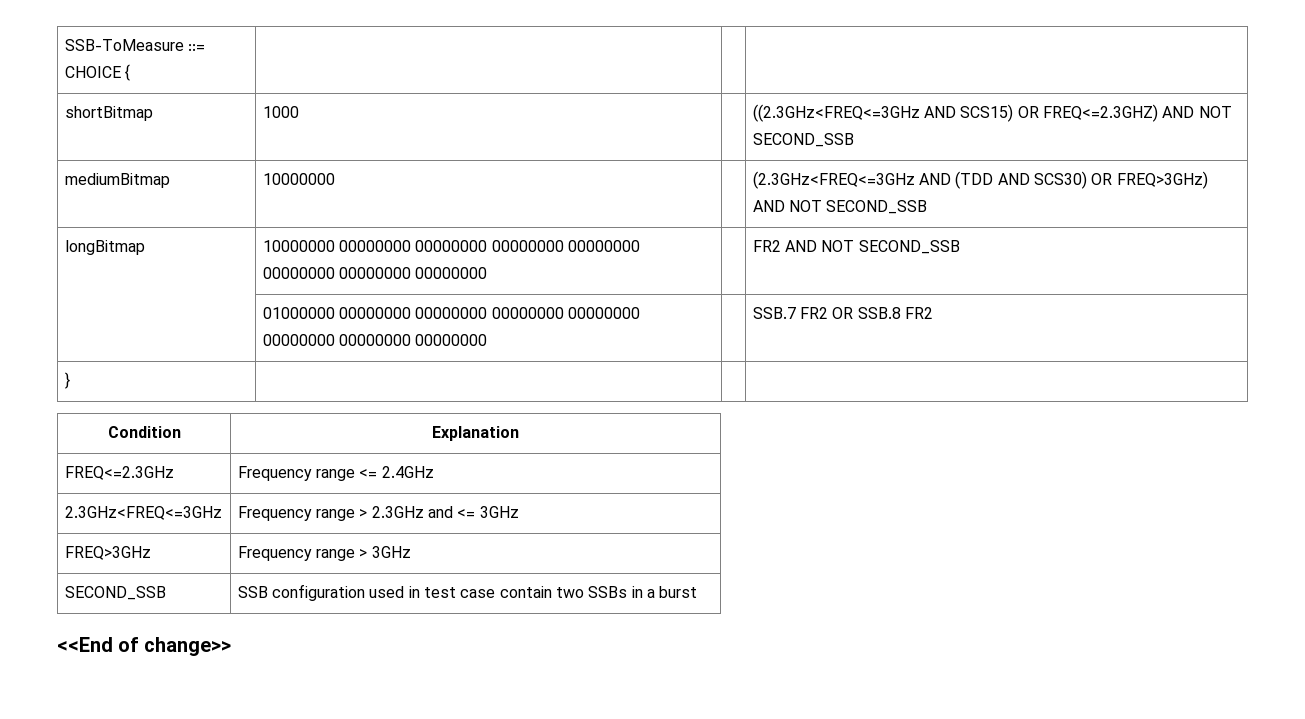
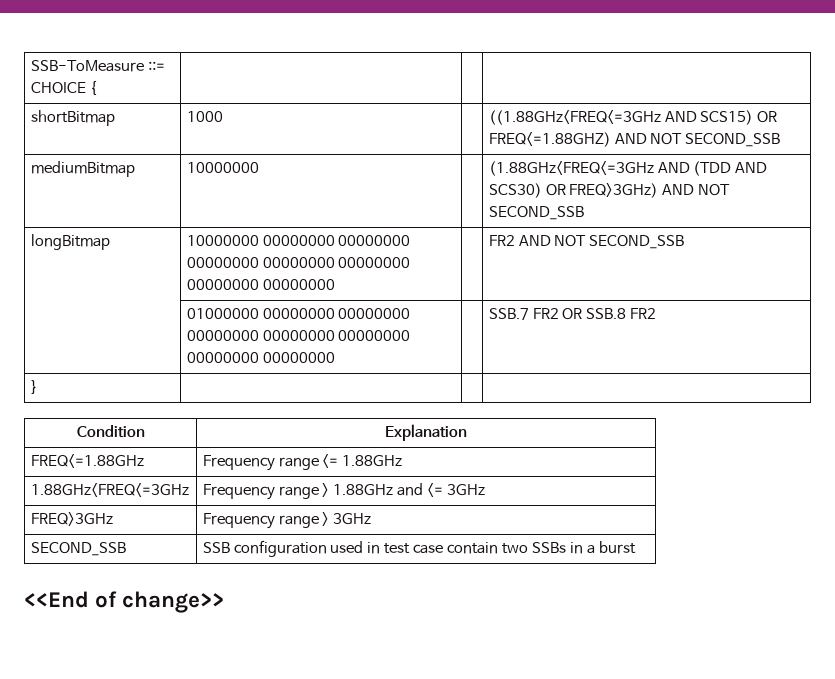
[752,104,920,122] ((2.3GHz<FREQ<=3GHz -> [488,110,661,125] ((1.88GHz<FREQ<=3GHz
[1043,104,1159,122] FREQ<=2.3GHZ) -> [488,132,611,147] FREQ<=1.88GHZ)
[752,171,915,189] (2.3GHz<FREQ<=3GHz -> [488,161,654,176] (1.88GHz<FREQ<=3GHz
[64,466,174,480] FREQ<=2.3GHz -> [30,454,144,468] FREQ<=1.88GHz
[381,466,434,478] [64,506,222,520] [237,506,424,521] 2.4GHz // 2.3GHz<FREQ<=3GHz | Frequency range > 2.3GHz -> [342,455,403,467] [30,483,189,497] [202,483,394,500] 1.88GHz // 1.88GHz<FREQ<=3GHz | Frequency range > 1.88GHz

